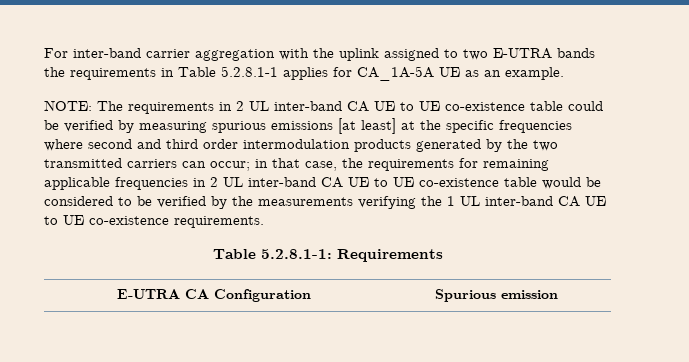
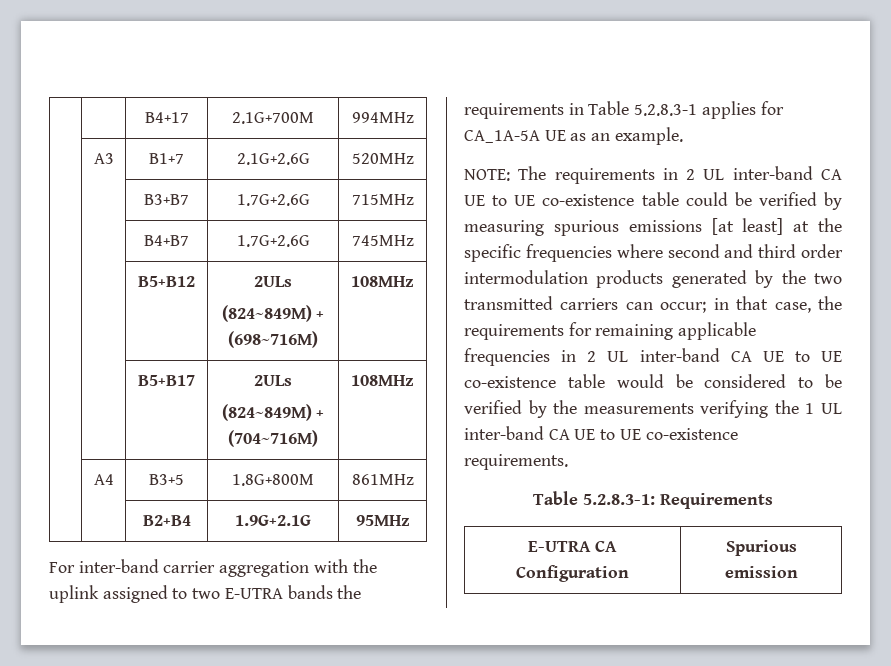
(44, 53) none -> [144,112,189,123] [232,112,314,124] [351,112,414,123] [93,153,114,164] [149,153,184,164] [236,153,310,165] [351,153,414,164] [144,194,189,205] [236,194,310,206] [351,194,414,205] [144,235,189,246] [236,235,310,247] [351,235,414,246] [138,276,195,287] [254,276,292,287] [221,305,325,322] [228,331,318,348] [351,276,415,287] [138,375,195,386] [254,375,292,386] [221,404,325,421] [228,430,318,447] [351,375,415,386] [93,474,114,485] [149,474,184,485] [232,474,314,486] [351,474,414,485] [142,515,191,526] [235,515,311,526] [355,515,410,526] | | B4+17 | 2.1G+700M | 994MHz // | A3 | B1+7 | 2.1G+2.6G | 520MHz // | | B3+B7 | 1.7G+2.6G | 715MHz // | | B4+B7 | 1.7G+2.6G | 745MHz // | | B5+B12 | 2ULs // (824~849M) + (698~716M) | 108MHz // | | B5+B17 | 2ULs // (824~849M) + (704~716M) | 108MHz // | A4 | B3+5 | 1.8G+800M | 861MHz // | | B2+B4 | 1.9G+2.1G | 95MHz //
[221,66,278,77] 5.2.8.1-1 -> [634,104,698,116] 5.2.8.3-1
[260,249,332,259] 5.2.8.1-1: -> [583,494,655,505] 5.2.8.3-1:

